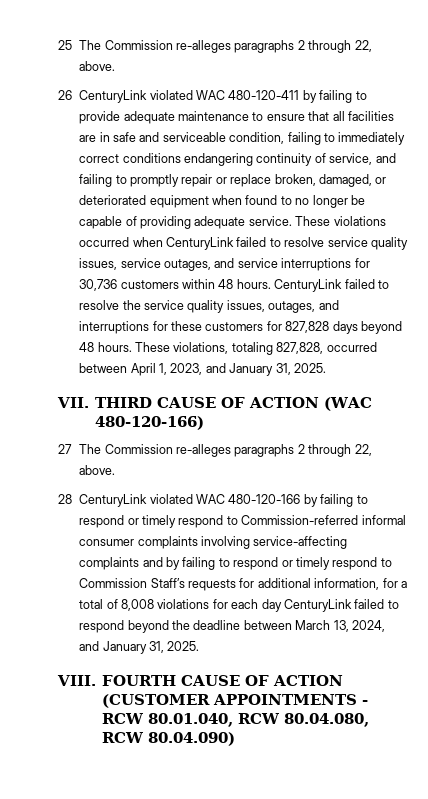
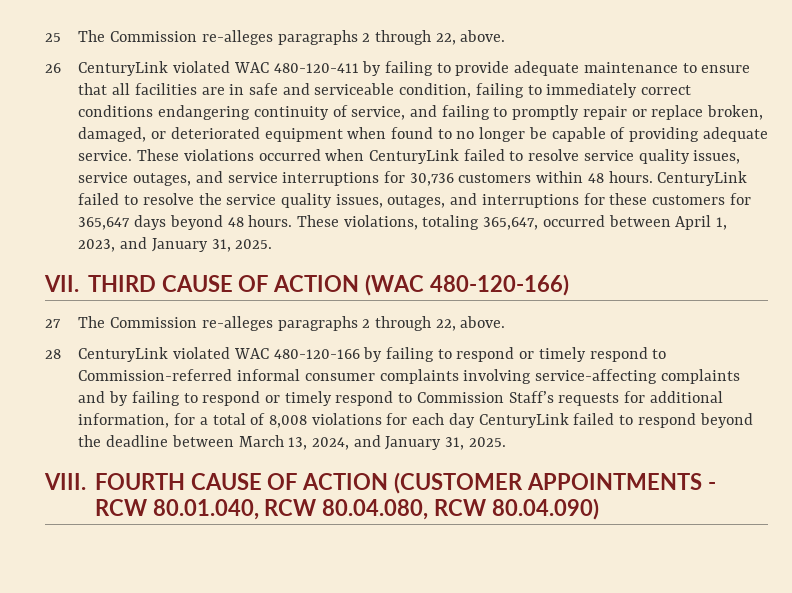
[285,321,330,333] 827,828 -> [78,217,131,230] 365,647
[276,342,324,354] 827,828, -> [483,217,539,230] 365,647,

